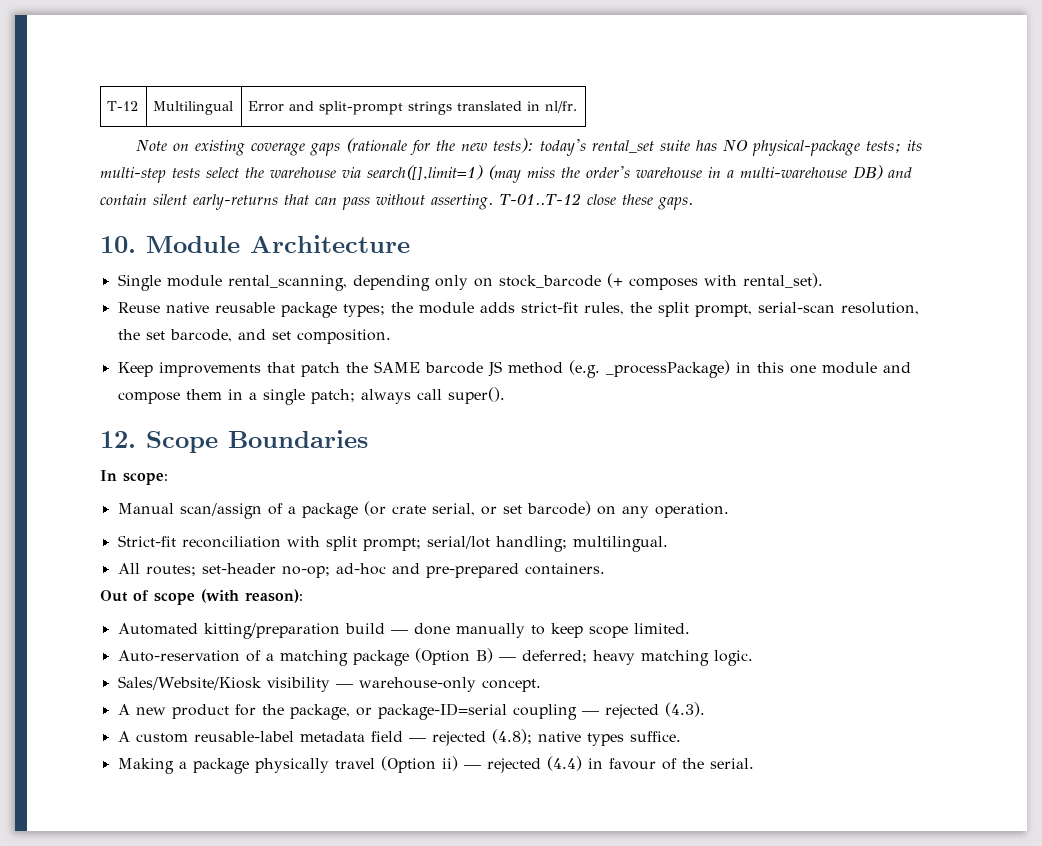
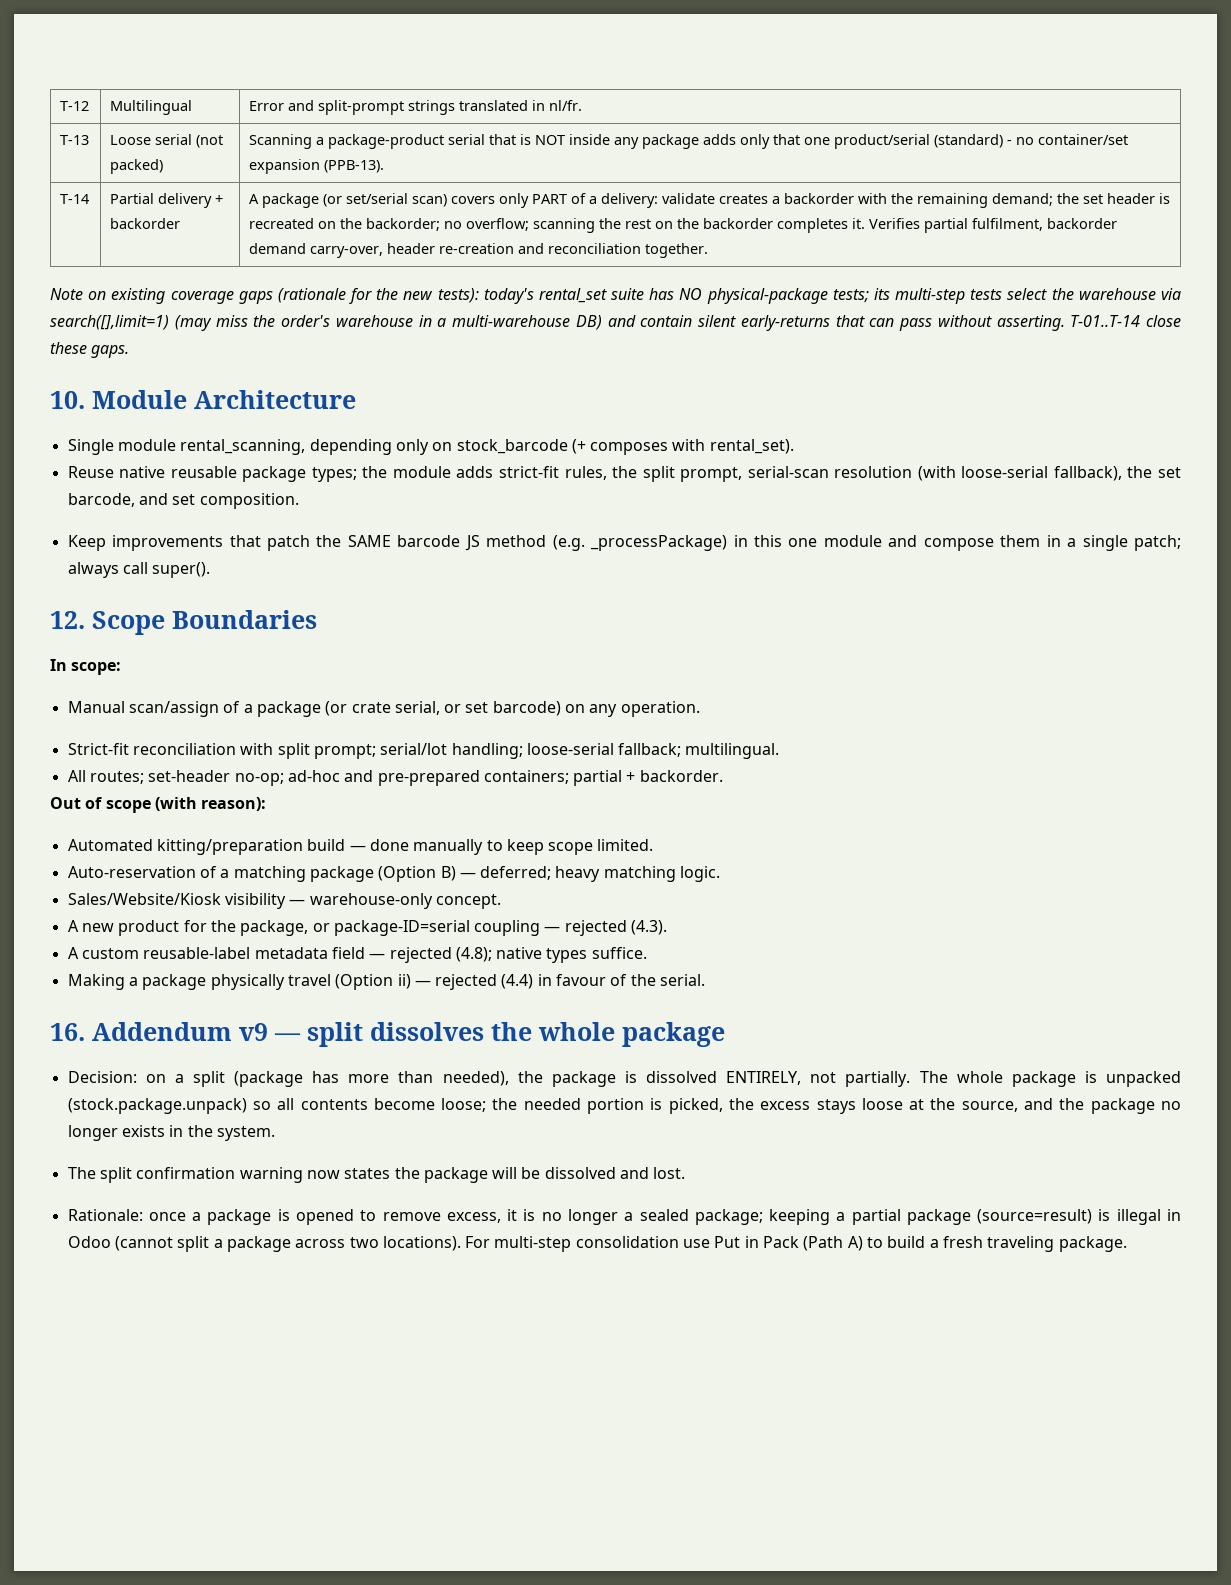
(578, 107) none -> [60,135,90,145] [110,134,224,148] [110,159,164,174] [249,134,1129,149] [249,159,385,174] [60,194,90,204] [110,193,224,208] [110,218,181,229] [249,193,1171,208] [249,218,1118,233] [249,243,709,258] // T-13 | Loose serial (not packed) | Scanning a package-product serial that is NOT inside any package adds only that one product/serial (standard) - no container/set expansion (PPB-13). // T-14 | Partial delivery + backorder | A package (or set/serial scan) covers only PART of a delivery: validate creates a backorder with the remaining demand; the set header is recreated on the backorder; no overflow; scanning the rest on the backorder completes it. Verifies partial fulfilment, backorder demand carry-over, header re-creation and reconciliation together.
[499,193,581,205] T-01..T-12 -> [1070,315,1141,327] T-01..T-14
[840,302,919,315] resolution, -> [834,466,1122,481] resolution (with loose-serial fallback),
(567, 544) none -> [526,743,682,757] loose-serial fallback;
[524,563,605,575] containers. -> [483,770,723,786] containers; partial + backorder.
(754, 763) none -> [50,1022,725,1047] [67,1071,1182,1087] [67,1098,1182,1114] [67,1125,275,1141] [67,1167,686,1183] [67,1209,1181,1225] [67,1236,1127,1252] // 16. Addendum v9 — split dissolves the whole package // Decision: on a split (package has more than needed), the package is dissolved ENTIRELY, not partially. The whole package is unpacked (stock.package.unpack) so all contents become loose; the needed portion is picked, the excess stays loose at the source, and the package no longer exists in the system. // The split confirmation warning now states the package will be dissolved and lost. // Rationale: once a package is opened to remove excess, it is no longer a sealed package; keeping a partial package (source=result) is illegal in Odoo (cannot split a package across two locations). For multi-step consolidation use Put in Pack (Path A) to build a fresh traveling package.

